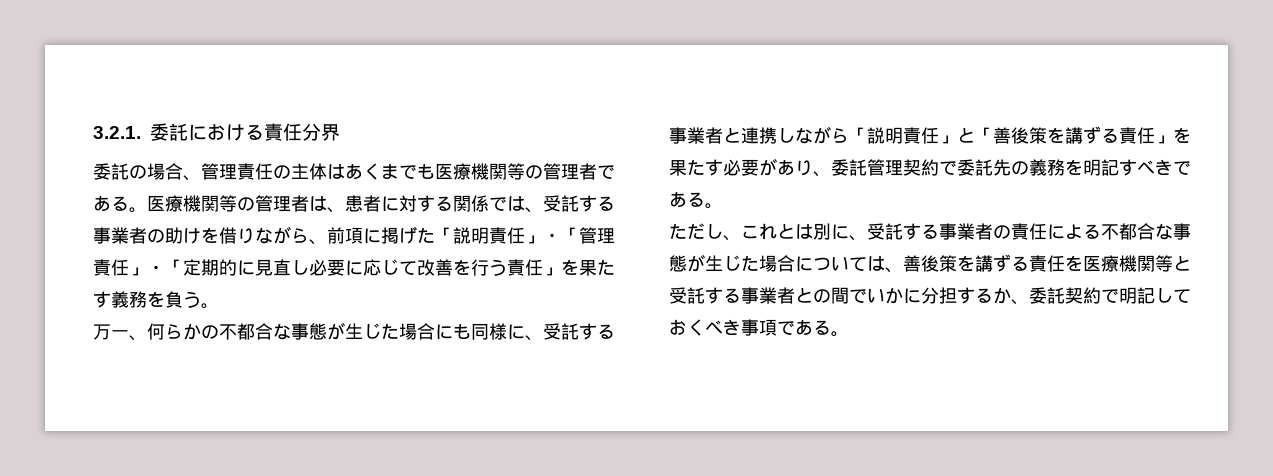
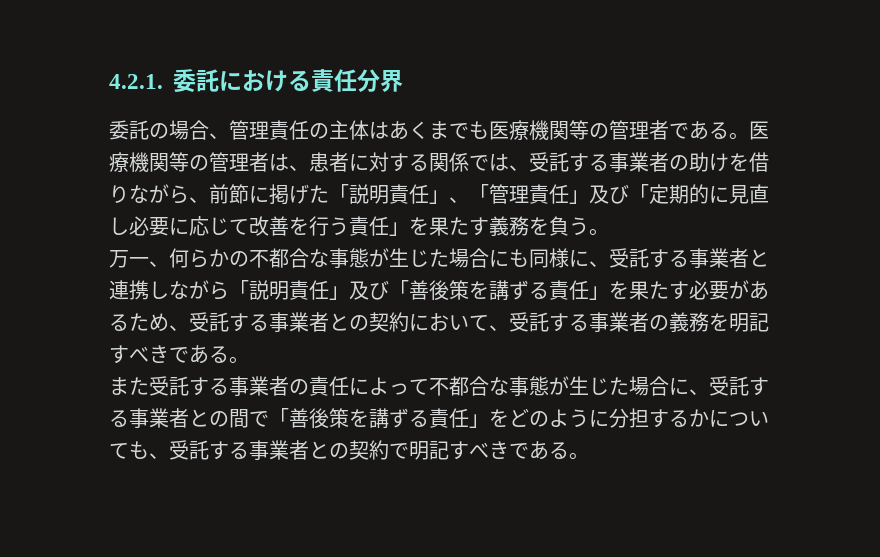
[93,126,141,139] 3.2.1. -> [109,74,163,89] 4.2.1.
[345,227,363,244] 項 -> [229,184,249,204] 節
[543,233,561,242] ・ -> [449,197,469,203] 、
[147,265,165,274] ・ -> [589,184,629,204] 及び
[957,127,975,143] と -> [349,280,389,300] 及び
[795,159,1011,177] り、委託管理契約で委託先 -> [109,312,649,332] るため、受託する事業者との契約において、受託する事業者
[669,223,867,241] ただし、これとは別に、 -> [109,377,149,395] また
[1083,223,1191,240] [669,254,1191,273] る不都合な事態が生じた場合については、善後策を講ずる責任を医療機関等と -> [389,376,709,396] って不都合な事態が生じた場合に、
[867,287,1191,305] [669,319,777,336] いかに分担するか、委託契約で明記しておくべき事項 -> [269,408,769,428] [109,440,509,460] 「善後策を講ずる責任」をどのように分担するかについても、受託する事業者との契約で明記すべき

